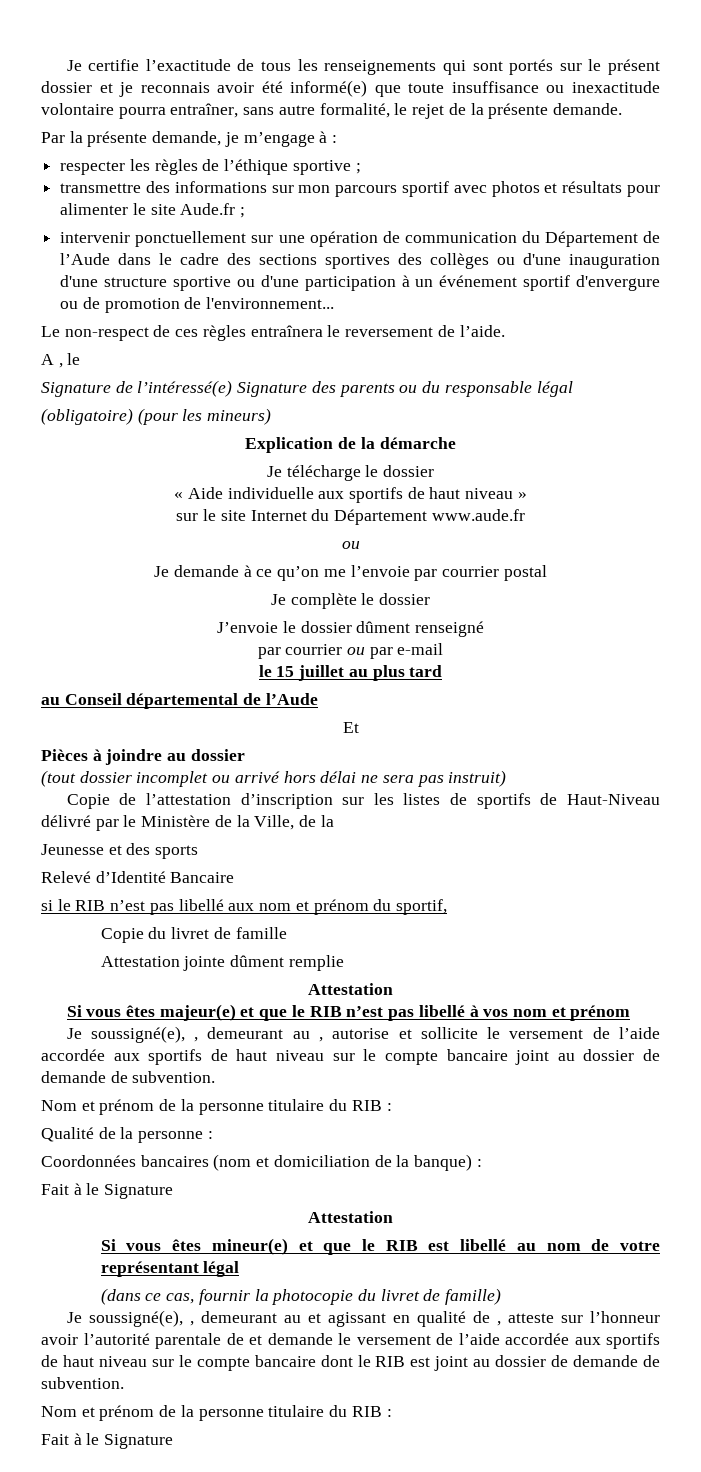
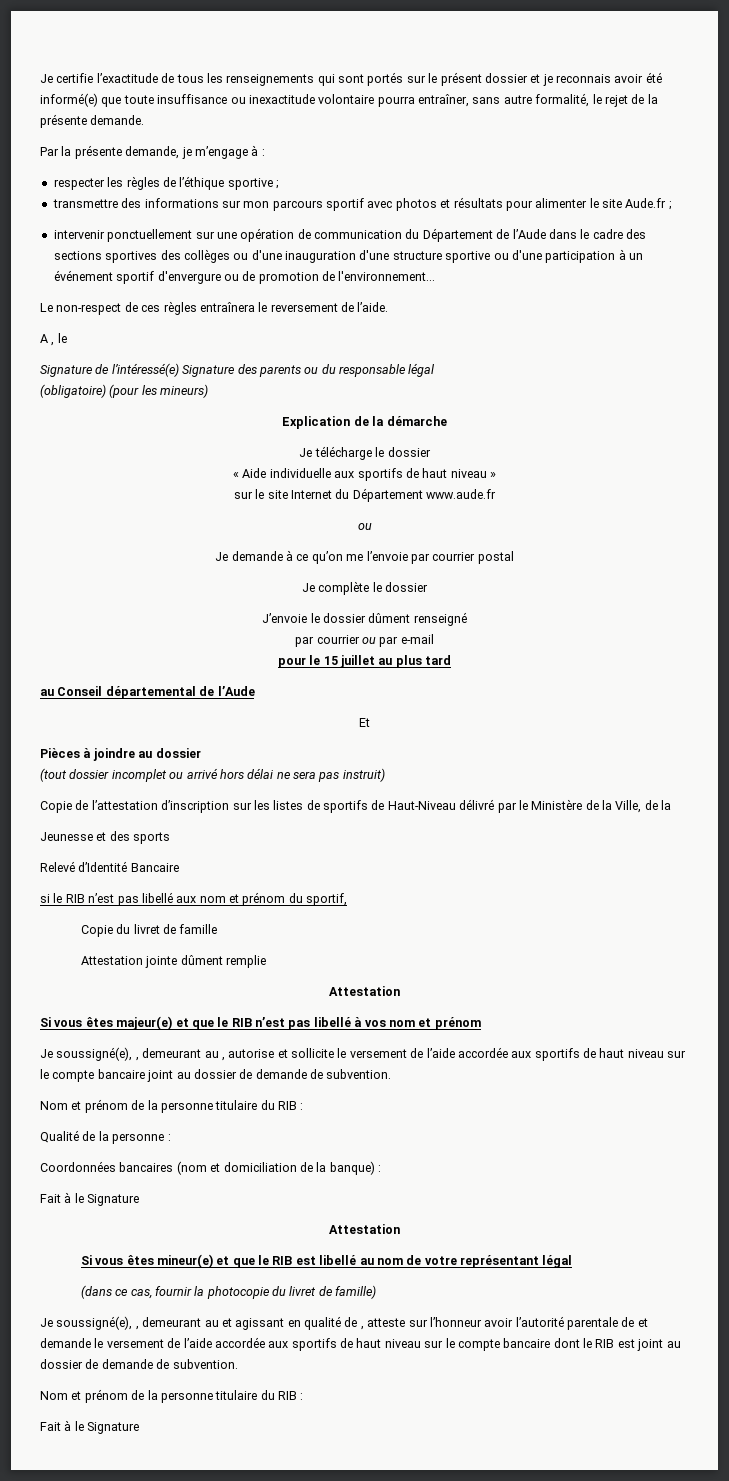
(444, 649) none -> [277,657,306,668] pour

